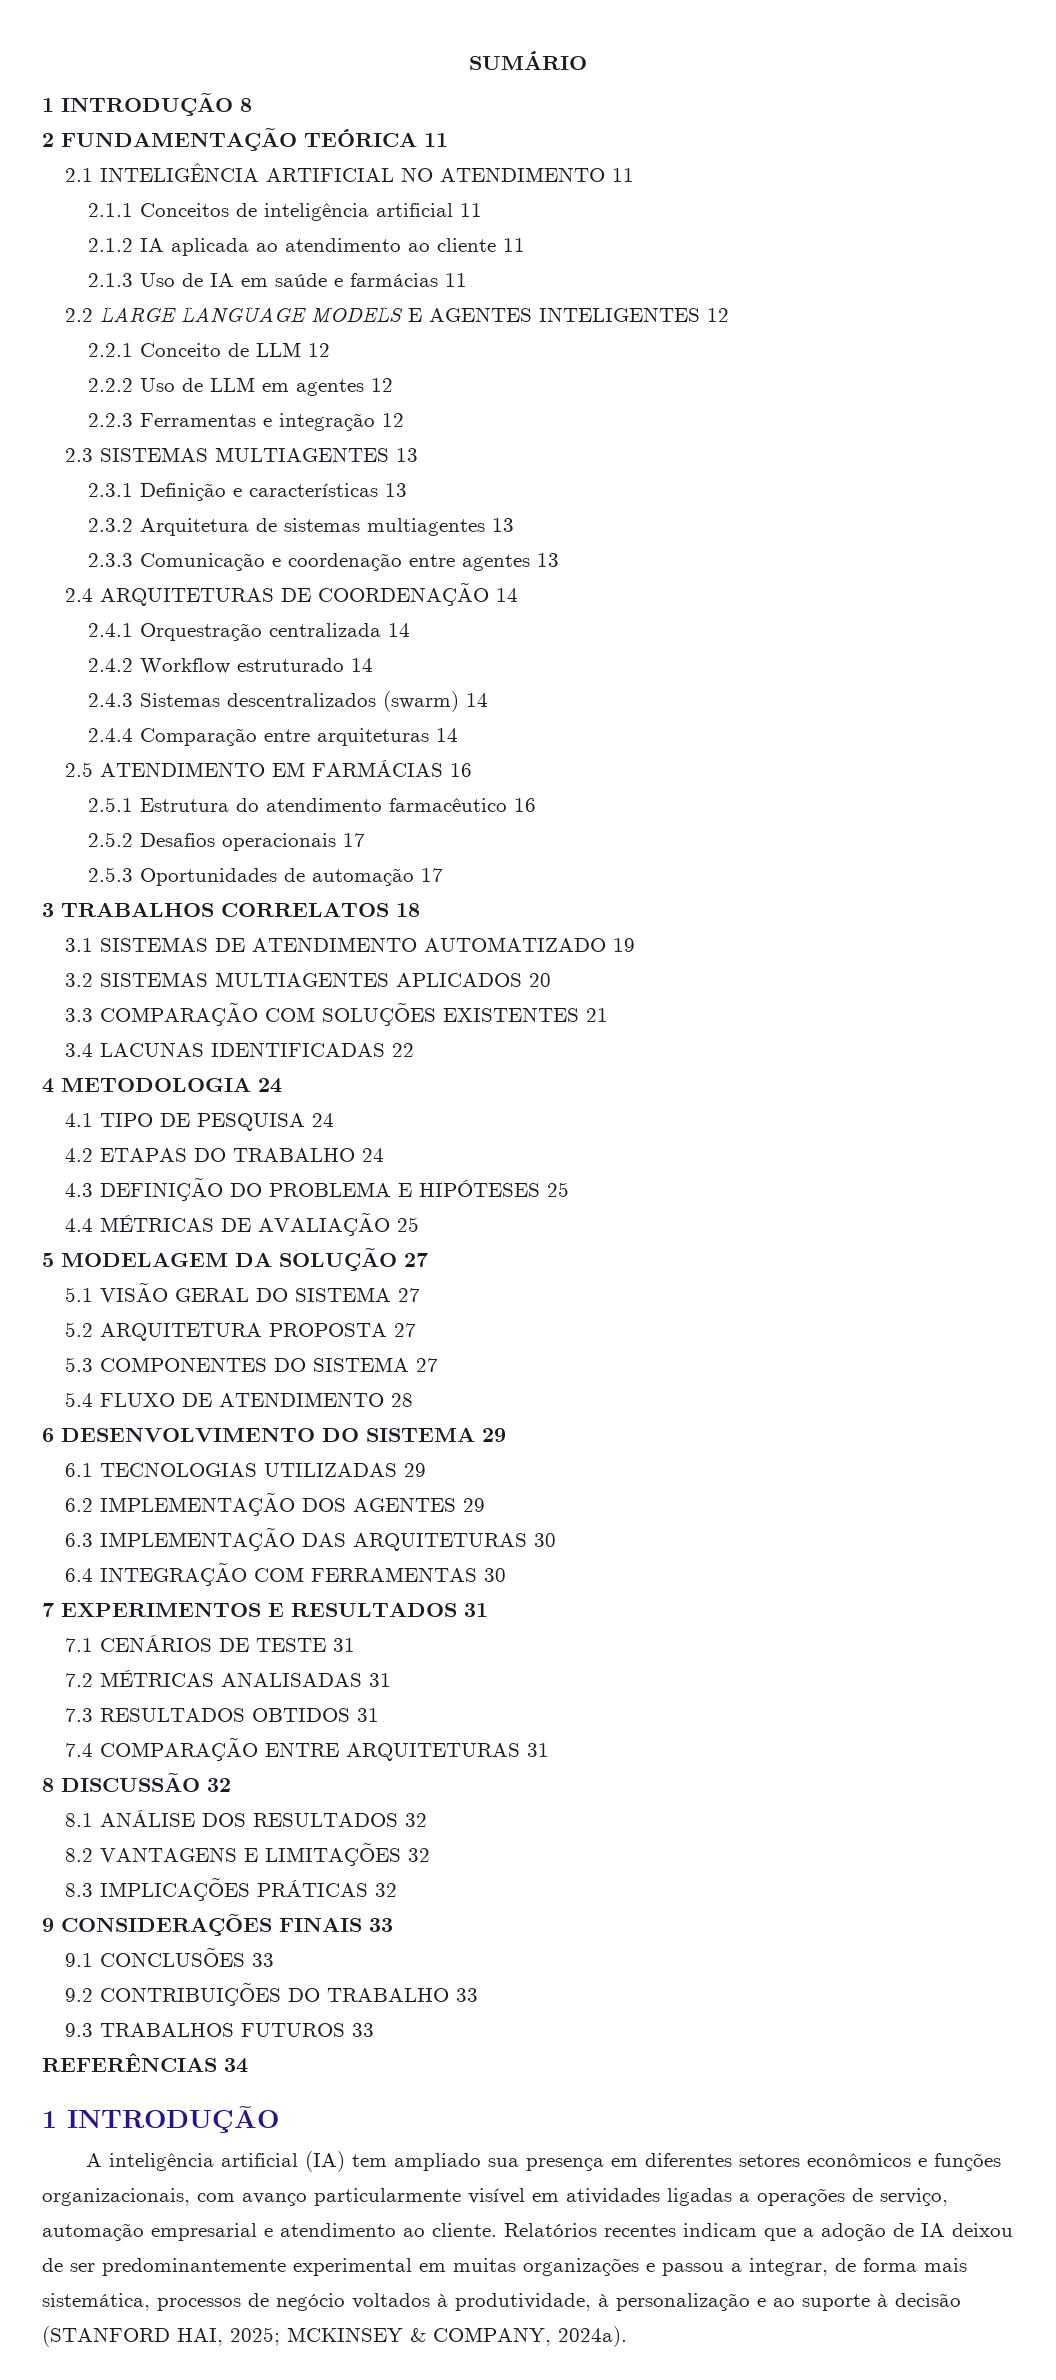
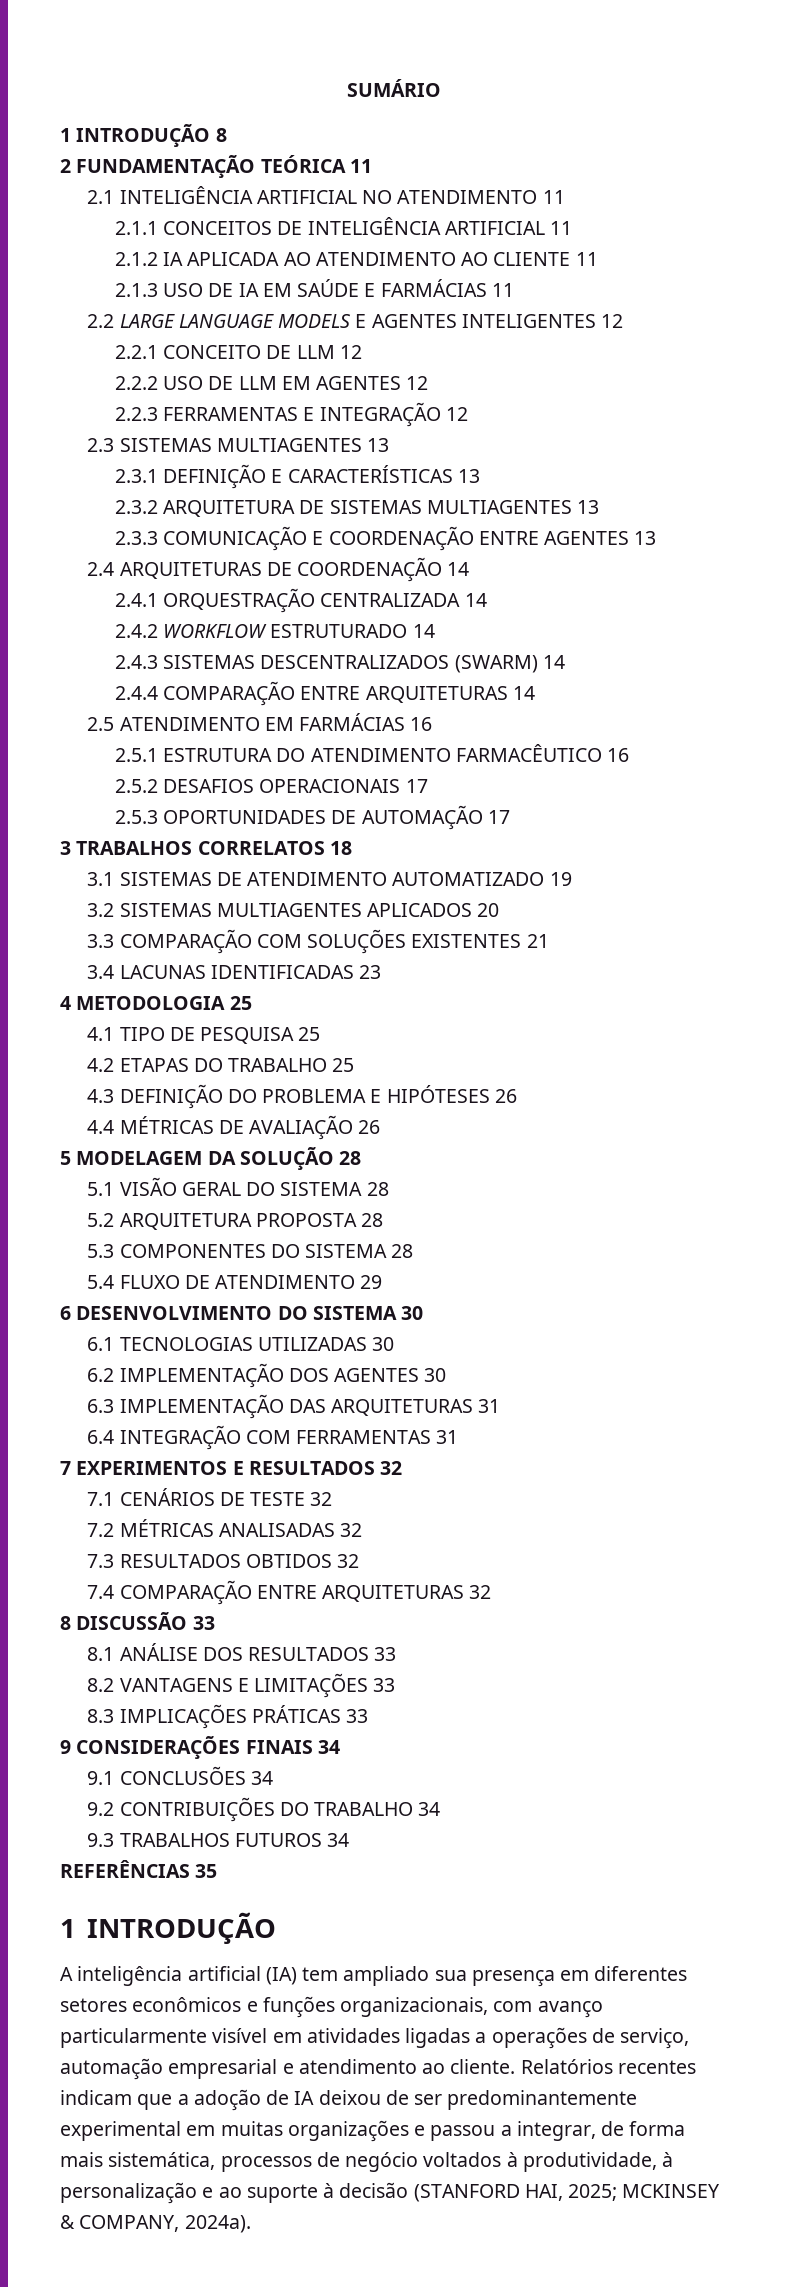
[139,203,453,221] Conceitos de inteligência artificial -> [163,217,545,235] CONCEITOS DE INTELIGÊNCIA ARTIFICIAL
[170,238,525,256] [87,273,438,287] aplicada ao atendimento ao cliente 11 // 2.1.3 Uso de IA em saúde e farmácias -> [187,252,598,266] [114,279,487,297] APLICADA AO ATENDIMENTO AO CLIENTE 11 // 2.1.3 USO DE IA EM SAÚDE E FARMÁCIAS
[139,343,249,357] Conceito de -> [163,345,292,359] CONCEITO DE
[139,377,364,396] Uso de LLM em agentes -> [163,376,402,390] USO DE LLM EM AGENTES
[139,413,375,431] Ferramentas e integração -> [163,402,441,427] FERRAMENTAS E INTEGRAÇÃO
[139,483,378,501] Definição e características -> [163,464,453,489] DEFINIÇÃO E CARACTERÍSTICAS
[139,518,514,536] [87,553,530,571] Arquitetura de sistemas multiagentes 13 // 2.3.3 Comunicação e coordenação entre agentes -> [163,500,600,517] [114,526,630,551] ARQUITETURA DE SISTEMAS MULTIAGENTES 13 // 2.3.3 COMUNICAÇÃO E COORDENAÇÃO ENTRE AGENTES
[139,623,381,641] Orquestração centralizada -> [163,588,461,613] ORQUESTRAÇÃO CENTRALIZADA
[139,658,344,674] Workflow estruturado -> [163,624,408,638] WORKFLOW ESTRUTURADO
[139,691,459,712] Sistemas descentralizados (swarm) -> [163,655,538,673] SISTEMAS DESCENTRALIZADOS (SWARM)
[139,728,429,746] Comparação entre arquiteturas -> [163,681,508,706] COMPARAÇÃO ENTRE ARQUITETURAS
[139,798,507,812] Estrutura do atendimento farmacêutico -> [163,744,602,762] ESTRUTURA DO ATENDIMENTO FARMACÊUTICO
[139,833,336,851] Desafios operacionais -> [163,779,401,793] DESAFIOS OPERACIONAIS
[139,868,414,886] Oportunidades de automação -> [163,805,483,830] OPORTUNIDADES DE AUTOMAÇÃO
[391,1043,414,1057] 22 -> [359,965,382,979] 23
[258,1078,282,1093] 24 -> [229,996,252,1010] 25
[311,1113,334,1127] 24 -> [298,1027,321,1041] 25
[361,1148,384,1162] 24 -> [332,1058,355,1072] 25
[546,1182,569,1197] 25 -> [494,1089,517,1103] 26
[396,1217,419,1232] 25 -> [358,1120,381,1134] 26
[404,1253,428,1267] 27 -> [339,1151,362,1165] 28
[397,1288,420,1302] 27 -> [366,1182,389,1196] 28
[393,1323,416,1337] 27 -> [361,1213,384,1227] 28
[415,1358,438,1372] 27 -> [391,1244,414,1258] 28
[390,1393,413,1407] 28 -> [360,1275,383,1289] 29
[482,1428,506,1442] 29 -> [401,1306,424,1320] 30
[403,1463,426,1477] 29 -> [372,1337,395,1351] 30
[462,1498,485,1512] 29 -> [424,1368,447,1382] 30
[533,1533,556,1547] 30 -> [478,1399,501,1413] 31
[483,1568,506,1582] 30 -> [436,1430,459,1444] 31
[464,1603,488,1617] 31 -> [380,1461,403,1475] 32
[332,1638,355,1652] 31 -> [310,1492,333,1506] 32
[368,1673,391,1687] 31 -> [340,1523,363,1537] 32
[356,1708,379,1722] 31 -> [337,1554,360,1568] 32
[526,1743,549,1757] 31 -> [469,1585,492,1599] 32
[207,1778,231,1792] 32 -> [192,1616,215,1630] 33
[404,1813,427,1827] 32 -> [374,1647,397,1661] 33
[407,1848,430,1862] 32 -> [373,1678,396,1692] 33
[374,1883,397,1897] 32 -> [346,1709,369,1723] 33
[369,1918,393,1932] 33 -> [317,1740,340,1754] 34
[251,1953,274,1967] 33 -> [250,1771,273,1785] 34
[455,1988,478,2002] 33 -> [418,1802,441,1816] 34
[351,2023,374,2037] 33 -> [327,1833,350,1847] 34
[224,2058,248,2073] 34 -> [195,1864,218,1878] 35

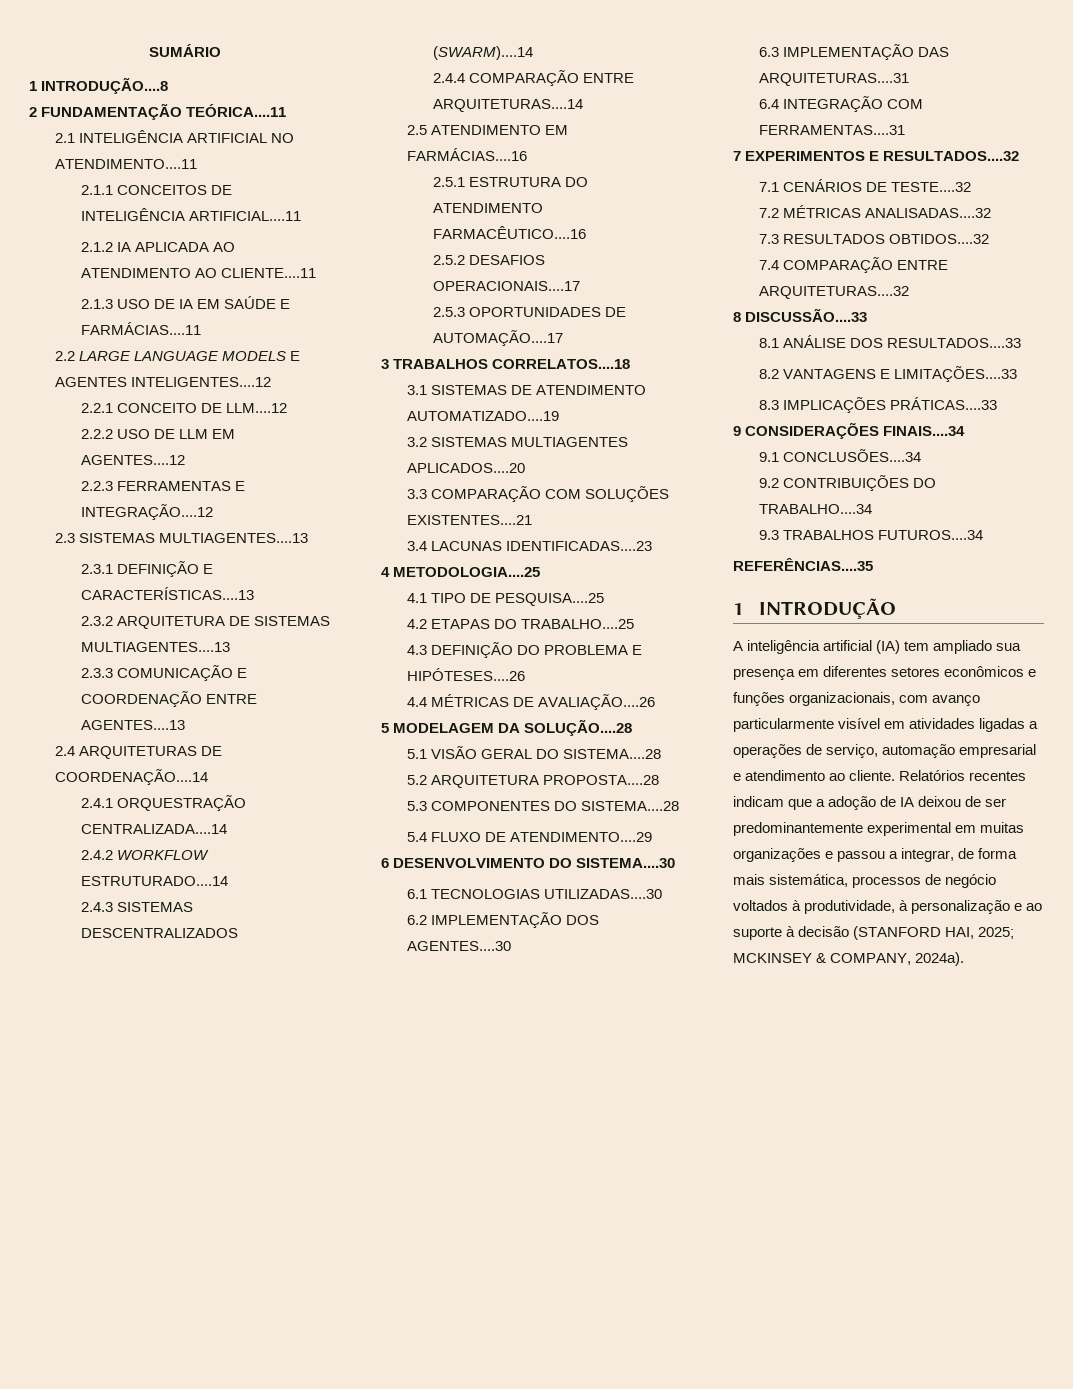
[76,124,227,147] INTRODUÇÃO 8 -> [41,77,169,94] INTRODUÇÃO....8
[260,155,372,173] TEÓRICA 11 -> [186,104,287,117] TEÓRICA....11
[397,190,565,204] ATENDIMENTO 11 -> [54,159,197,169] ATENDIMENTO....11
[444,221,573,235] ARTIFICIAL 11 -> [188,211,301,221] ARTIFICIAL....11
[493,252,598,266] CLIENTE 11 -> [221,268,317,278] CLIENTE....11
[380,279,514,297] FARMÁCIAS 11 -> [80,322,201,335] FARMÁCIAS....11
[461,314,624,328] INTELIGENTES 12 -> [131,377,272,387] INTELIGENTES....12
[296,345,362,359] LLM 12 -> [226,403,288,413] LLM....12
[316,376,429,390] AGENTES 12 -> [80,455,185,465] AGENTES....12
[319,402,468,427] INTEGRAÇÃO 12 -> [80,504,213,520] INTEGRAÇÃO....12
[216,438,390,452] MULTIAGENTES 13 -> [159,533,309,543] MULTIAGENTES....13
[287,465,480,483] CARACTERÍSTICAS 13 -> [80,587,254,600] CARACTERÍSTICAS....13
[426,500,600,514] MULTIAGENTES 13 -> [80,642,230,652] MULTIAGENTES....13
[544,531,657,545] AGENTES 13 -> [80,720,185,730] AGENTES....13
[297,557,470,582] COORDENAÇÃO 14 -> [54,769,208,785] COORDENAÇÃO....14
[320,593,487,607] CENTRALIZADA 14 -> [80,824,227,834] CENTRALIZADA....14
[270,624,435,638] ESTRUTURADO 14 -> [80,876,228,886] ESTRUTURADO....14
[454,655,565,673] (SWARM) 14 -> [432,46,533,60] (SWARM)....14
[365,686,535,703] ARQUITETURAS 14 -> [432,99,583,112] ARQUITETURAS....14
[299,713,433,731] FARMÁCIAS 16 -> [406,148,527,161] FARMÁCIAS....16
[455,744,630,762] FARMACÊUTICO 16 -> [432,226,586,239] FARMACÊUTICO....16
[259,779,428,793] OPERACIONAIS 17 -> [432,281,580,291] OPERACIONAIS....17
[361,805,510,830] AUTOMAÇÃO 17 -> [432,330,563,346] AUTOMAÇÃO....17
[197,841,352,855] CORRELATOS 18 -> [492,359,631,369] CORRELATOS....18
[392,872,572,886] AUTOMATIZADO 19 -> [406,411,559,421] AUTOMATIZADO....19
[367,903,500,917] APLICADOS 20 -> [406,463,525,473] APLICADOS....20
[411,934,549,948] EXISTENTES 21 -> [406,515,532,525] EXISTENTES....21
[210,965,382,979] IDENTIFICADAS 23 -> [506,541,653,551] IDENTIFICADAS....23
[76,996,252,1010] METODOLOGIA 25 -> [393,567,541,577] METODOLOGIA....25
[200,1027,321,1044] PESQUISA 25 -> [495,593,605,606] PESQUISA....25
[228,1058,355,1072] TRABALHO 25 -> [521,619,635,629] TRABALHO....25
[386,1085,517,1103] HIPÓTESES 26 -> [406,668,525,681] HIPÓTESES....26
[249,1115,381,1140] AVALIAÇÃO 26 -> [538,694,656,710] AVALIAÇÃO....26
[239,1147,362,1170] SOLUÇÃO 28 -> [524,719,633,736] SOLUÇÃO....28
[280,1182,389,1196] SISTEMA 28 -> [563,749,662,759] SISTEMA....28
[255,1213,384,1227] PROPOSTA 28 -> [543,775,660,785] PROPOSTA....28
[305,1244,414,1258] SISTEMA 28 -> [581,801,680,811] SISTEMA....28
[215,1275,383,1289] ATENDIMENTO 29 -> [510,832,653,842] ATENDIMENTO....29
[312,1306,424,1320] SISTEMA 30 -> [576,858,676,868] SISTEMA....30
[257,1337,395,1351] UTILIZADAS 30 -> [544,889,663,899] UTILIZADAS....30
[334,1368,447,1382] AGENTES 30 -> [406,941,511,951] AGENTES....30
[331,1399,501,1416] ARQUITETURAS 31 -> [758,73,909,86] ARQUITETURAS....31
[296,1430,459,1444] FERRAMENTAS 31 -> [758,125,905,135] FERRAMENTAS....31
[248,1461,403,1475] RESULTADOS 32 -> [883,151,1020,161] RESULTADOS....32
[250,1492,333,1506] TESTE 32 -> [891,182,972,192] TESTE....32
[218,1523,363,1537] ANALISADAS 32 -> [865,208,992,218] ANALISADAS....32
[245,1554,360,1568] OBTIDOS 32 -> [889,234,990,244] OBTIDOS....32
[322,1585,492,1602] [60,1612,215,1630] ARQUITETURAS 32 // 8 DISCUSSÃO 33 -> [758,286,909,299] [733,308,868,322] ARQUITETURAS....32 // 8 DISCUSSÃO....33
[248,1647,397,1661] RESULTADOS 33 -> [887,338,1022,348] RESULTADOS....33
[254,1673,396,1698] LIMITAÇÕES 33 -> [894,366,1018,382] LIMITAÇÕES....33
[251,1705,369,1723] PRÁTICAS 33 -> [890,397,998,410] PRÁTICAS....33
[245,1740,340,1754] FINAIS 34 -> [883,426,966,436] FINAIS....34
[119,1766,273,1785] CONCLUSÕES 34 -> [783,449,922,462] CONCLUSÕES....34
[314,1802,441,1816] TRABALHO 34 -> [758,504,872,514] TRABALHO....34
[234,1833,350,1847] [60,1860,218,1878] FUTUROS 34 // REFERÊNCIAS 35 -> [878,530,984,540] [733,558,873,571] FUTUROS....34 // REFERÊNCIAS....35

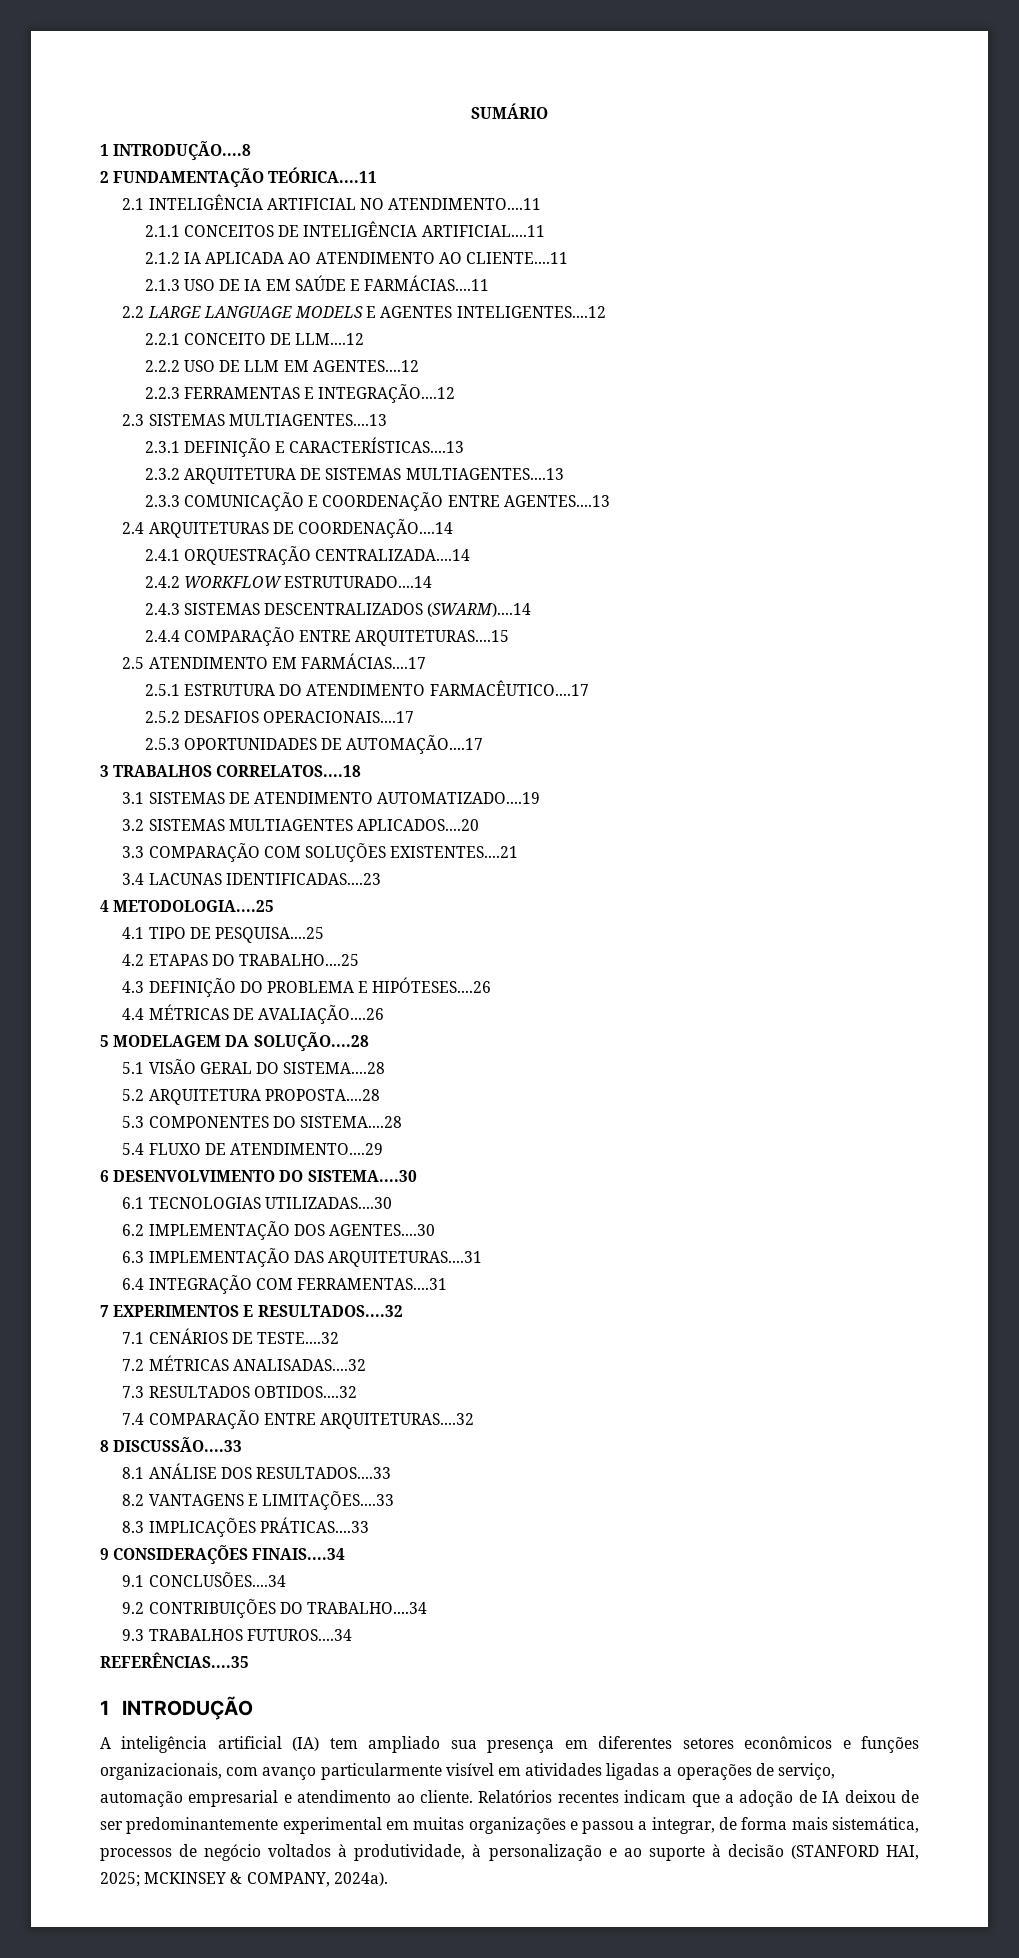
[432,99,583,112] ARQUITETURAS....14 -> [355,630,510,646] ARQUITETURAS....15
[406,148,527,161] FARMÁCIAS....16 -> [301,653,427,669] FARMÁCIAS....17
[432,226,586,239] FARMACÊUTICO....16 -> [429,680,589,696] FARMACÊUTICO....17

